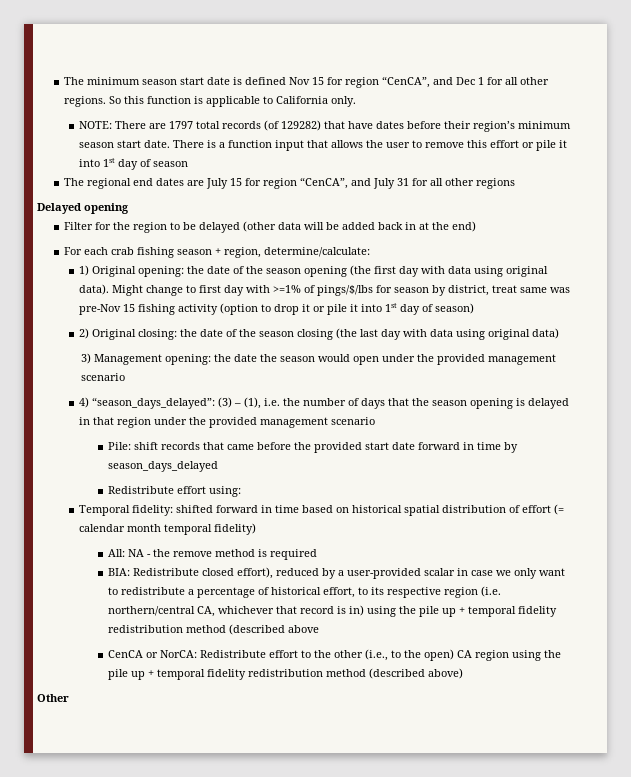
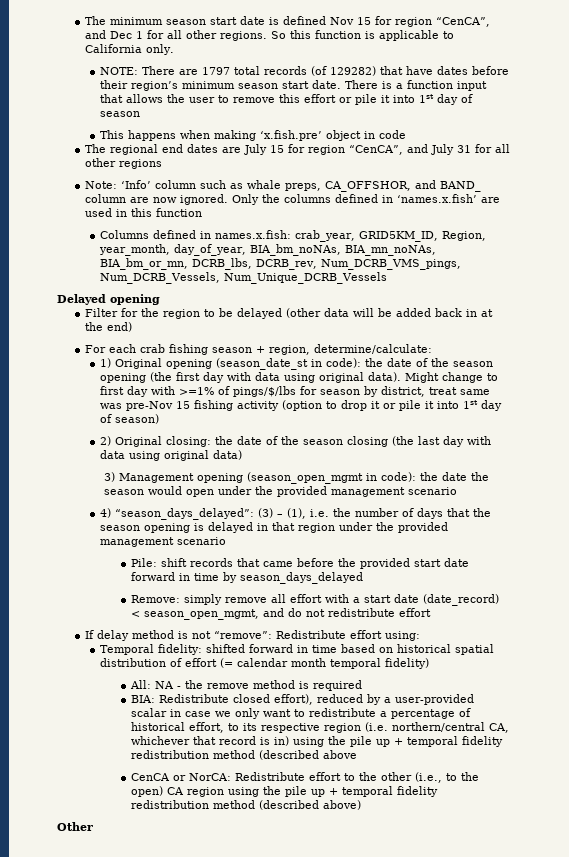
(188, 164) none -> [100,130,407,141] // This happens when making ‘x.fish.pre’ object in code
(515, 183) none -> [84,180,481,192] [84,194,500,205] [84,208,202,217] [100,230,487,242] [99,244,437,256] [100,258,462,270] [100,272,388,284] // Note: ‘Info’ column such as whale preps, CA_OFFSHOR, and BAND_ column are now ignored. Only the columns defined in ‘names.x.fish’ are used in this function // Columns defined in names.x.fish: crab_year, GRID5KM_ID, Region, year_month, day_of_year, BIA_bm_noNAs, BIA_mn_noNAs, BIA_bm_or_mn, DCRB_lbs, DCRB_rev, Num_DCRB_VMS_pings, Num_DCRB_Vessels, Num_Unique_DCRB_Vessels
[137,266,184,277] opening: -> [166,358,362,370] opening (season_date_st in code):
[165,354,212,365] opening: -> [196,472,416,484] opening (season_open_mgmt in code):
(219, 466) none -> [131,594,500,606] [131,608,432,620] [84,630,272,641] Remove: simply remove all effort with a start date (date_record) < season_open_mgmt, and do not redistribute effort // If delay method is not “remove”:

